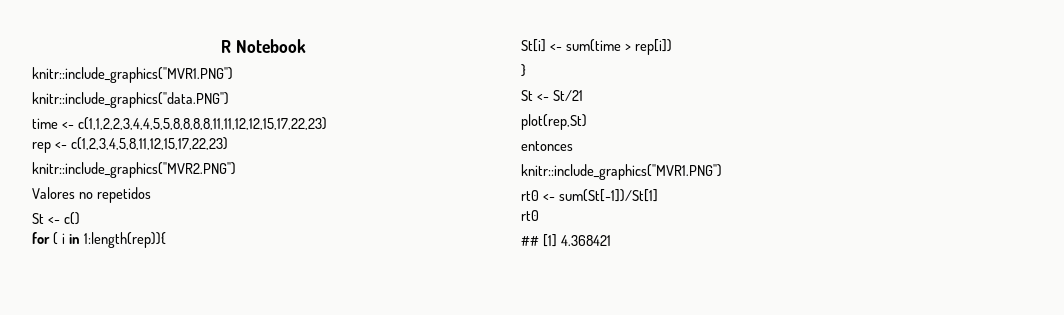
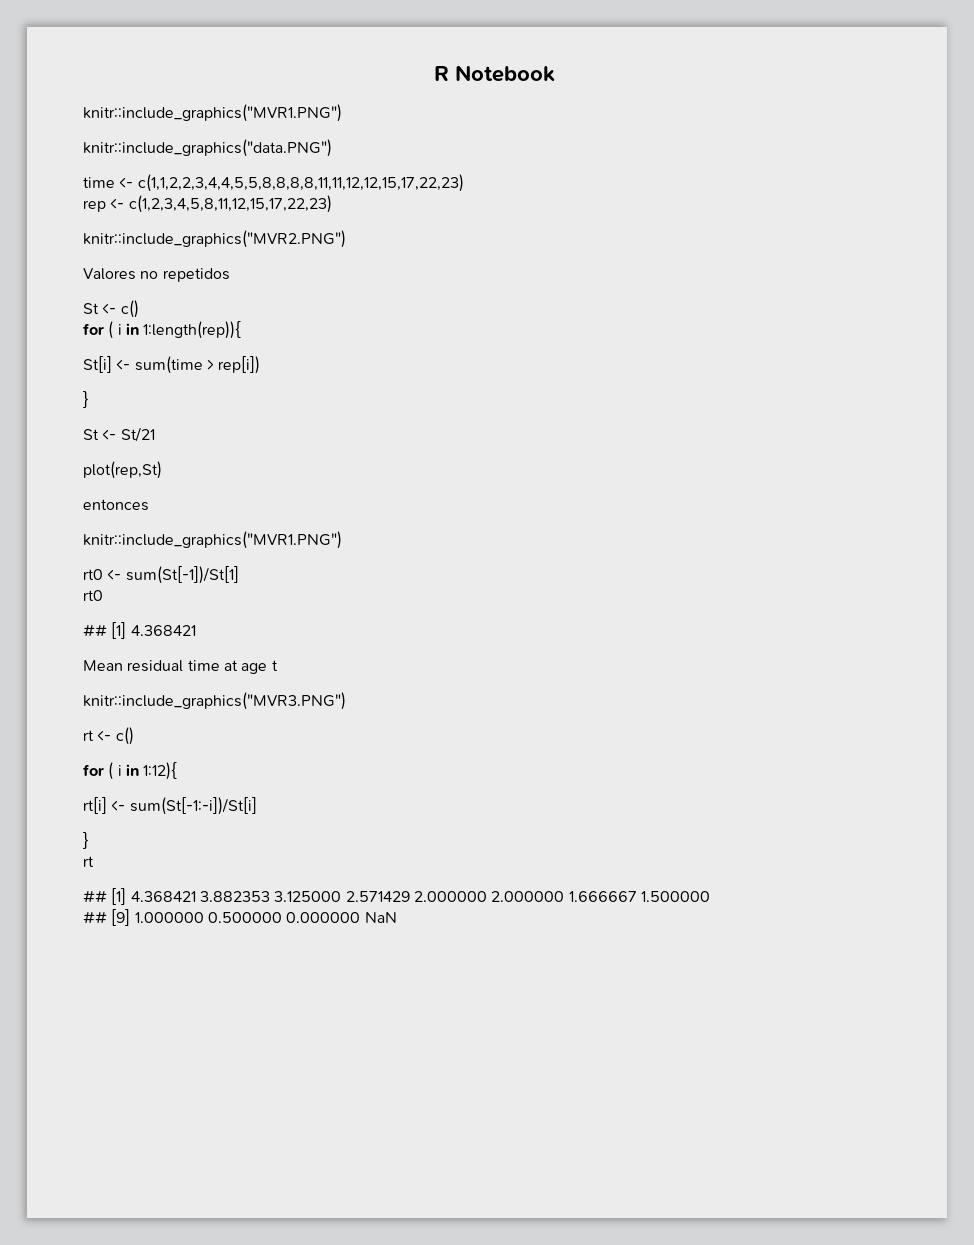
(611, 240) none -> [83,660,278,674] [83,692,346,710] [83,727,134,745] [83,762,178,780] [83,797,257,815] [83,832,89,849] [83,856,94,867] [83,888,710,905] [83,909,397,926] // Mean residual time at age t // knitr::include_graphics("MVR3.PNG") // rt <- c() // for ( i in 1:12){ // rt[i] <- sum(St[-1:-i])/St[i] // } // rt // ## [1] 4.368421 3.882353 3.125000 2.571429 2.000000 2.000000 1.666667 1.500000 // ## [9] 1.000000 0.500000 0.000000 NaN

